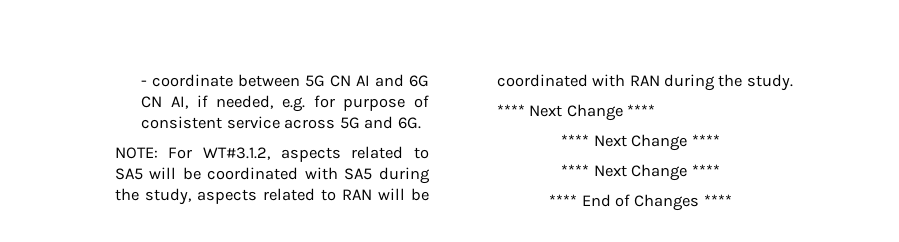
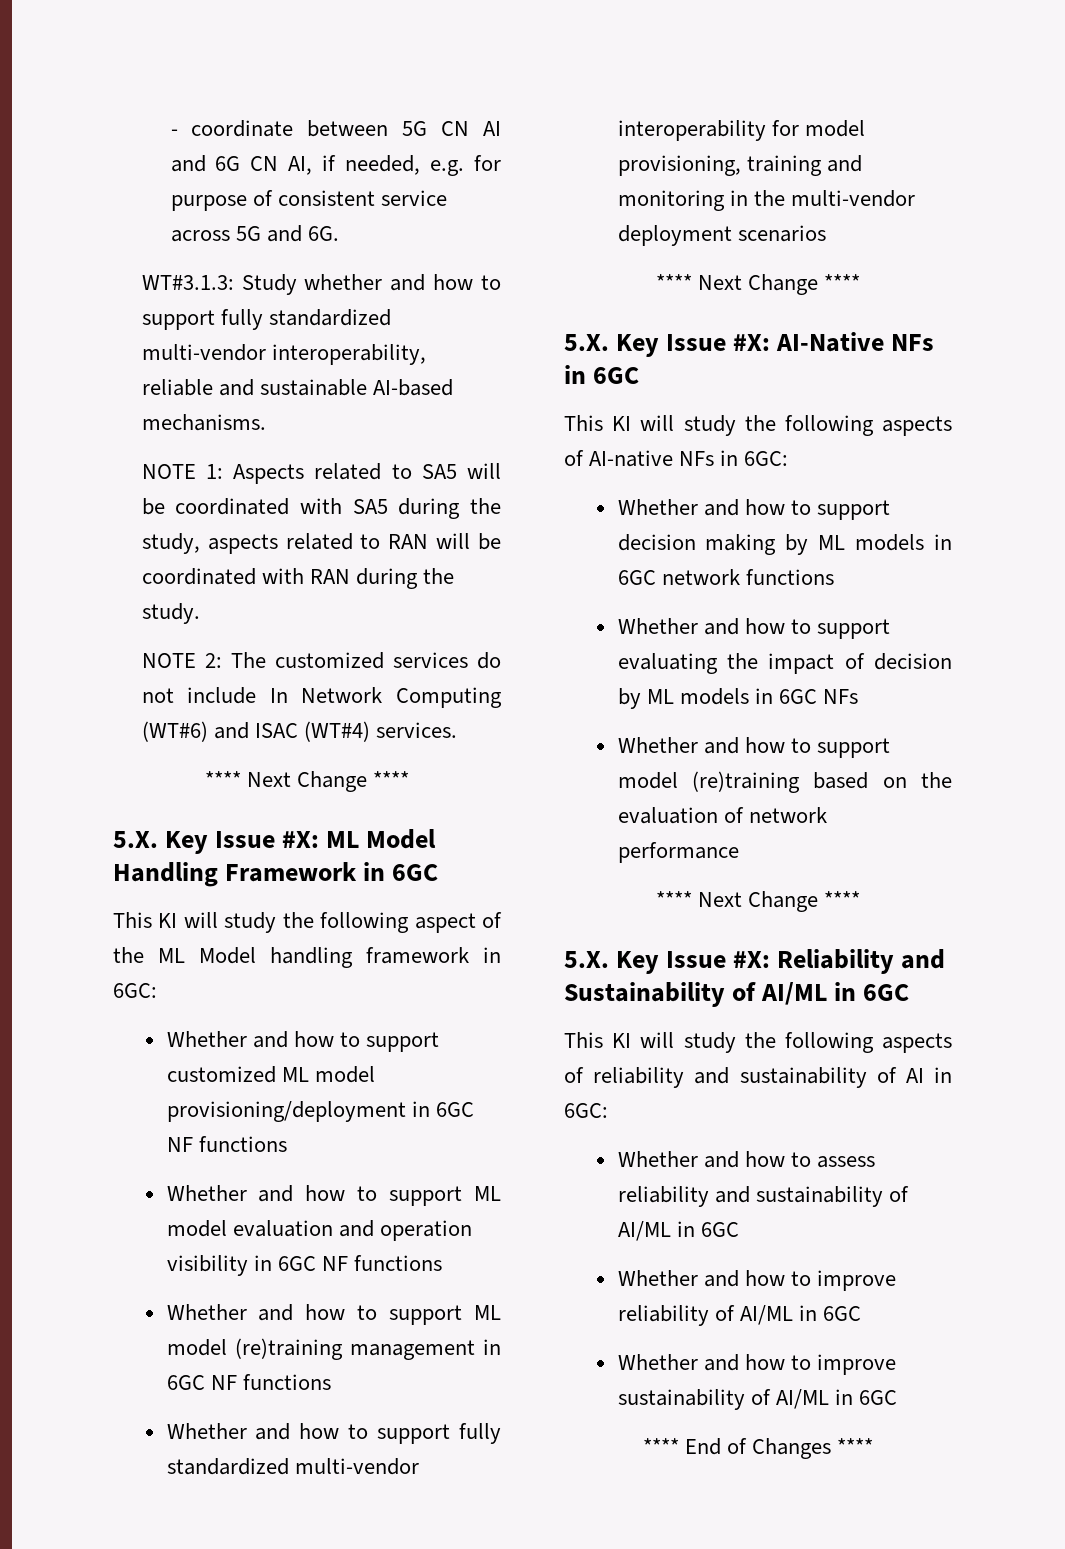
[114,147,341,162] NOTE: For WT#3.1.2, aspects -> [141,274,501,295] [141,309,391,330] [141,344,426,365] [141,379,453,396] [141,414,266,431] [141,464,305,484] WT#3.1.3: Study whether and how to support fully standardized multi-vendor interoperability, reliable and sustainable AI-based mechanisms. // NOTE 1: Aspects
[496,104,656,121] [561,134,720,151] [561,164,720,181] **** Next Change **** // **** Next Change **** // **** Next Change **** -> [141,652,501,669] [141,687,502,708] [141,721,458,742] [204,771,410,792] [113,829,437,854] [113,862,439,887] [113,912,502,933] [113,947,501,968] [113,983,157,998] [166,1031,439,1052] [166,1066,375,1083] [166,1101,474,1122] [166,1136,287,1152] [166,1185,501,1206] [166,1220,472,1241] [166,1255,442,1276] [166,1304,501,1325] [166,1338,502,1360] [166,1374,331,1390] [166,1423,501,1444] [166,1458,419,1475] [617,120,865,141] [617,155,862,176] [617,190,915,211] [617,225,826,246] [655,274,861,295] [564,332,935,357] [564,365,640,384] [564,415,952,436] [564,450,789,467] [617,499,890,520] [617,534,952,555] [617,569,834,585] [617,618,890,639] [617,653,952,674] [617,688,858,709] [617,737,890,758] [617,771,952,793] [617,807,827,824] [617,842,739,863] [655,891,861,912] [564,949,946,974] [564,982,910,1007] [564,1032,952,1053] [564,1067,952,1088] [564,1103,608,1118] [617,1151,875,1168] [617,1186,909,1207] [617,1221,739,1241] [617,1270,896,1291] [617,1305,861,1326] [617,1354,896,1375] [617,1389,897,1410] NOTE 2: The customized services do not include In Network Computing (WT#6) and ISAC (WT#4) services. // **** Next Change **** // 5.X. Key Issue #X: ML Model Handling Framework in 6GC // This KI will study the following aspect of the ML Model handling framework in 6GC: // Whether and how to support customized ML model provisioning/deployment in 6GC NF functions // Whether and how to support ML model evaluation and operation visibility in 6GC NF functions // Whether and how to support ML model (re)training management in 6GC NF functions // Whether and how to support fully standardized multi-vendor interoperability for model provisioning, training and monitoring in the multi-vendor deployment scenarios // **** Next Change **** // 5.X. Key Issue #X: AI-Native NFs in 6GC // This KI will study the following aspects of AI-native NFs in 6GC: // Whether and how to support decision making by ML models in 6GC network functions // Whether and how to support evaluating the impact of decision by ML models in 6GC NFs // Whether and how to support model (re)training based on the evaluation of network performance // **** Next Change **** // 5.X. Key Issue #X: Reliability and Sustainability of AI/ML in 6GC // This KI will study the following aspects of reliability and sustainability of AI in 6GC: // Whether and how to assess reliability and sustainability of AI/ML in 6GC // Whether and how to improve reliability of AI/ML in 6GC // Whether and how to improve sustainability of AI/ML in 6GC

